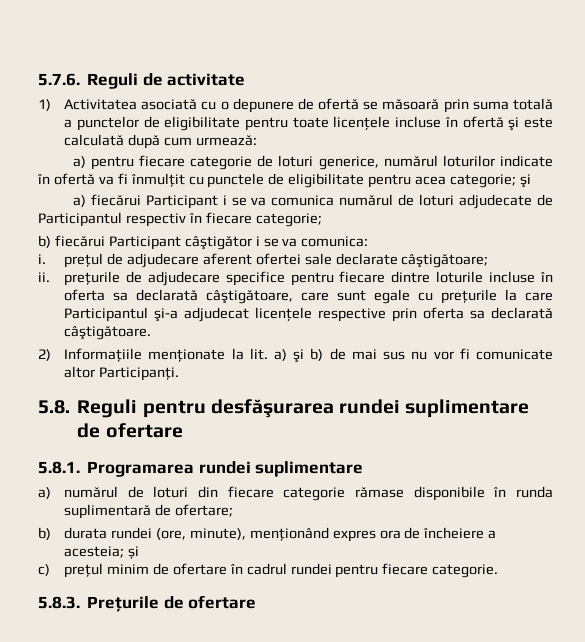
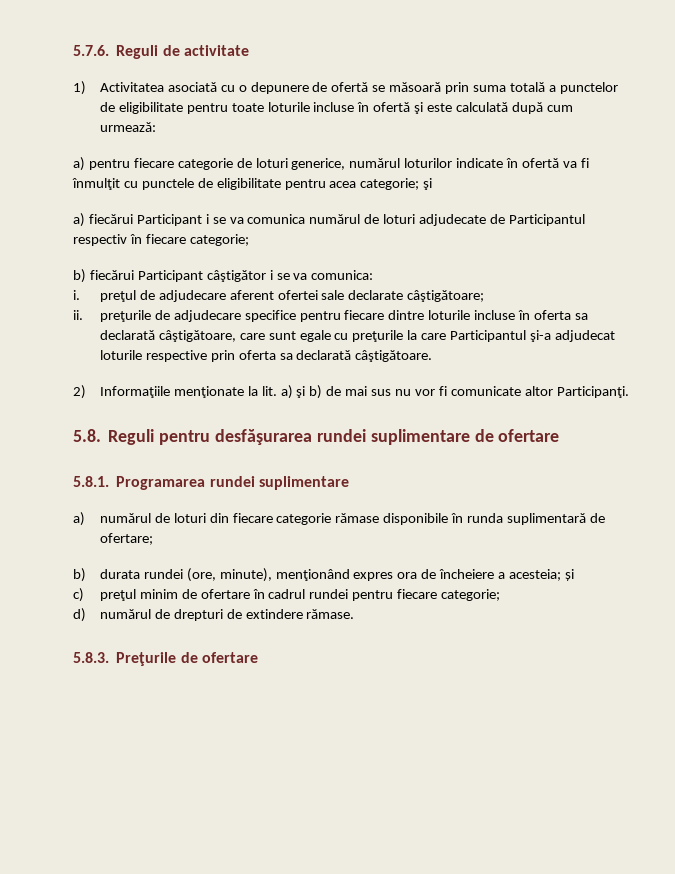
[333,116,391,131] licențele -> [267,102,310,112] loturile
[255,307,313,322] licențele -> [99,350,142,360] loturile
[432,564,499,578] categorie. -> [441,589,501,601] [73,608,355,622] categorie; // d) numărul de drepturi de extindere rămase.

